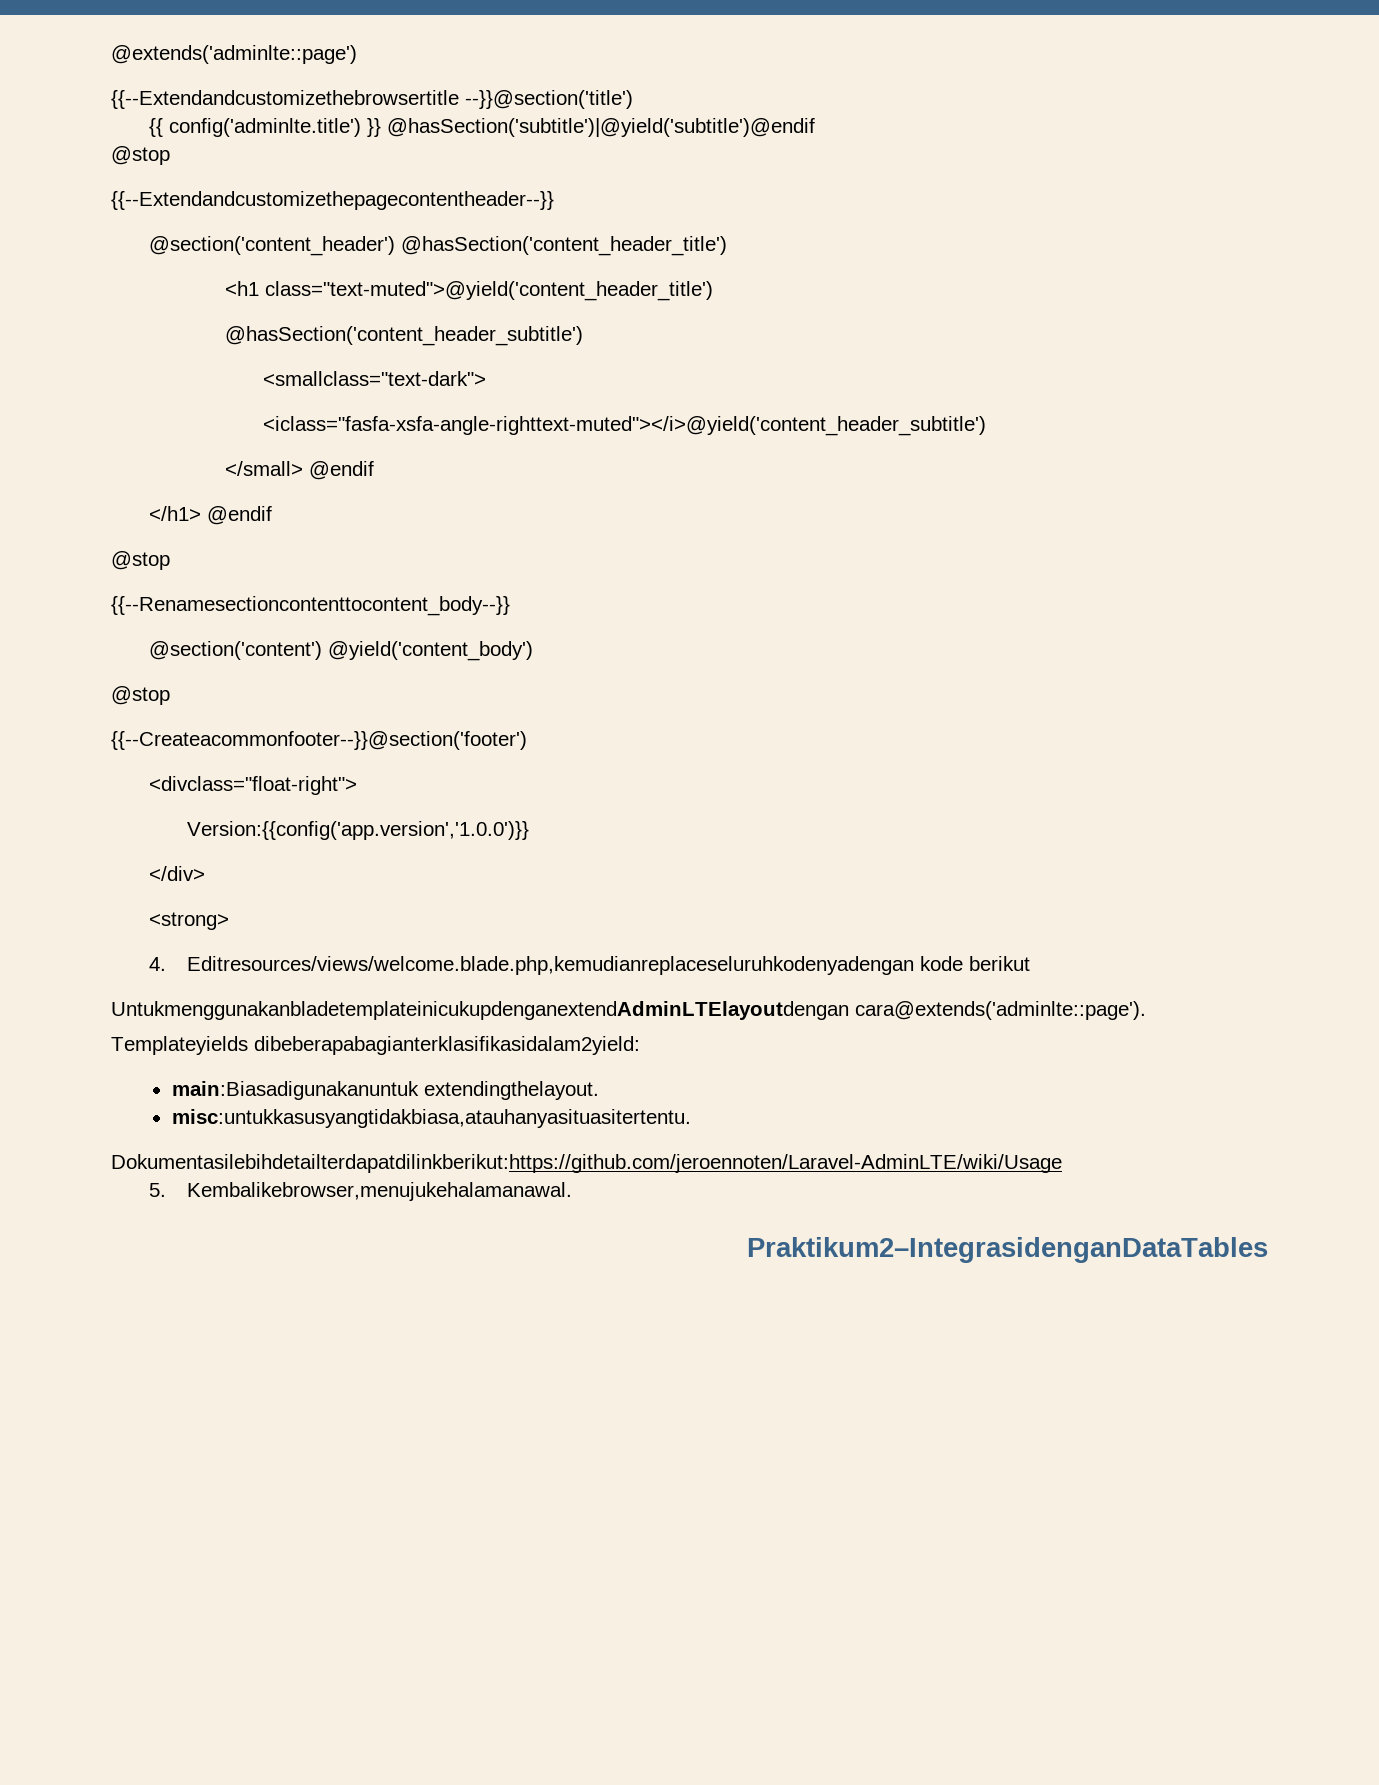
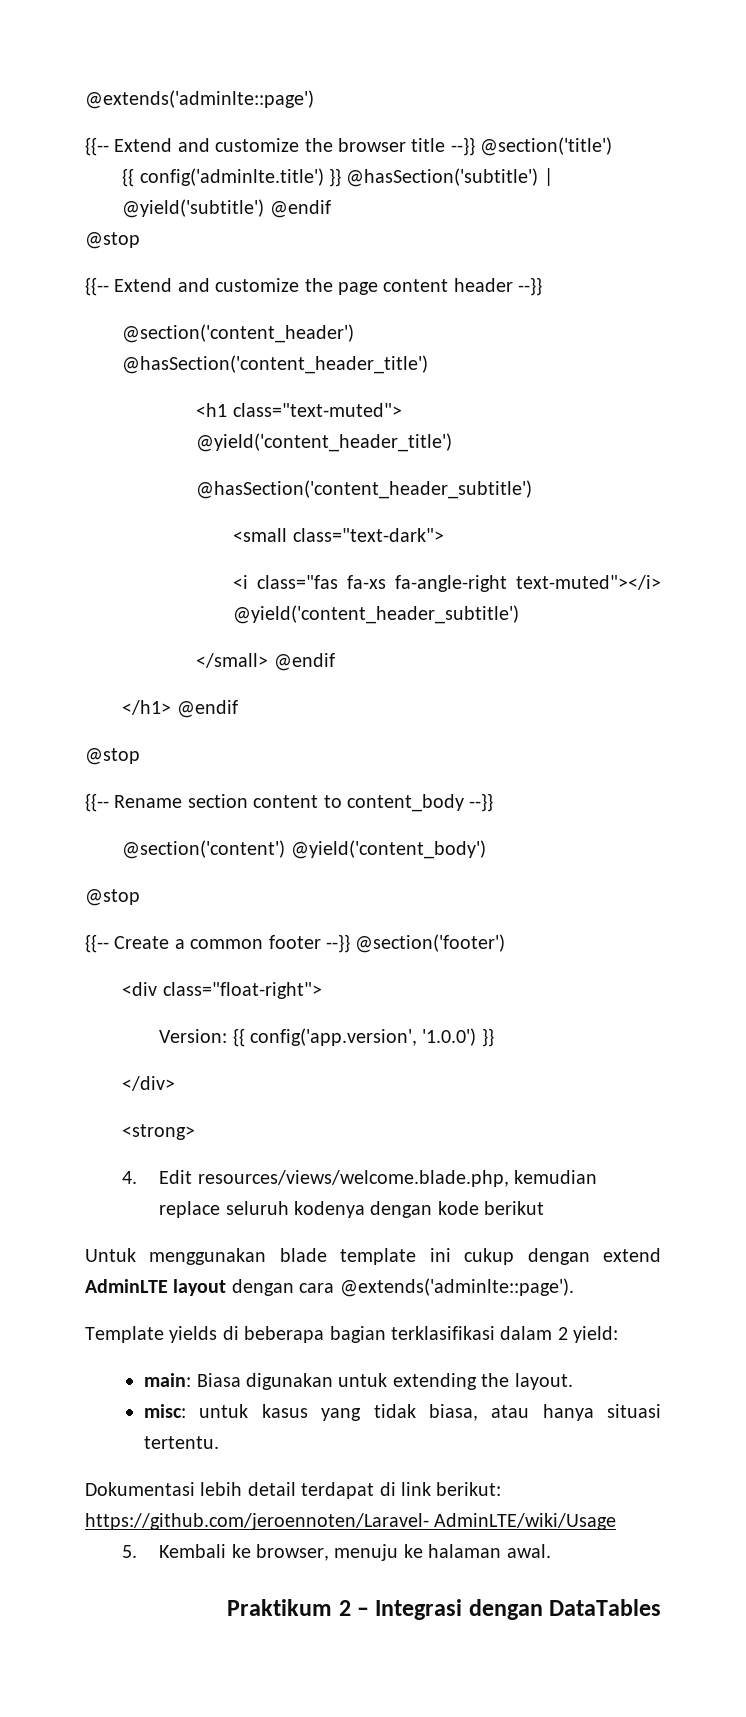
[111,90,633,109] [148,118,815,137] [111,146,170,165] [111,191,554,210] {{--Extendandcustomizethebrowsertitle --}}@section('title') // {{ config('adminlte.title') }} @hasSection('subtitle')|@yield('subtitle')@endif // @stop // {{--Extendandcustomizethepagecontentheader--}} -> [85,137,613,156] [122,168,553,187] [122,199,331,218] [85,232,140,249] [85,277,543,296] {{-- Extend and customize the browser title --}} @section('title') // {{ config('adminlte.title') }} @hasSection('subtitle') | @yield('subtitle') @endif // @stop // {{-- Extend and customize the page content header --}}
[264,281,713,301] class="text-muted">@yield('content_header_title') -> [232,403,402,417] [196,433,453,452] class="text-muted"> @yield('content_header_title')
[262,371,486,386] [262,416,986,436] <smallclass="text-dark"> // <iclass="fasfa-xsfa-angle-righttext-muted"></i>@yield('content_header_subtitle') -> [233,528,444,542] [233,575,661,592] [233,605,520,624] <small class="text-dark"> // <i class="fas fa-xs fa-angle-right text-muted"></i> @yield('content_header_subtitle')
[111,596,510,616] [148,641,533,661] [111,686,170,705] [111,731,527,750] [148,776,357,795] [186,821,529,840] [148,866,205,881] [148,912,229,930] [148,956,1030,975] [111,1001,1146,1020] [111,1036,640,1055] [171,1081,599,1100] [171,1109,691,1128] [111,1154,1062,1173] [148,1182,572,1201] [747,1237,1268,1263] {{--Renamesectioncontenttocontent_body--}} // @section('content') @yield('content_body') // @stop // {{--Createacommonfooter--}}@section('footer') // <divclass="float-right"> // Version:{{config('app.version','1.0.0')}} // </div> // <strong> // 4. Editresources/views/welcome.blade.php,kemudianreplaceseluruhkodenyadengan kode berikut // UntukmenggunakanbladetemplateinicukupdenganextendAdminLTElayoutdengan cara@extends('adminlte::page'). // Templateyields dibeberapabagianterklasifikasidalam2yield: // main:Biasadigunakanuntuk extendingthelayout. // misc:untukkasusyangtidakbiasa,atauhanyasituasitertentu. // Dokumentasilebihdetailterdapatdilinkberikut:https://github.com/jeroennoten/Laravel-AdminLTE/wiki/Usage // 5. Kembalikebrowser,menujukehalamanawal. // Praktikum2–IntegrasidenganDataTables -> [85,793,494,812] [122,840,486,859] [85,889,140,906] [85,934,506,953] [122,982,322,999] [159,1028,494,1047] [122,1076,176,1091] [122,1124,196,1140] [122,1170,597,1187] [159,1201,545,1218] [85,1248,662,1265] [85,1278,574,1297] [85,1326,619,1343] [144,1373,573,1390] [144,1404,662,1421] [144,1436,220,1449] [85,1482,502,1499] [85,1513,617,1530] [122,1544,551,1561] [227,1599,662,1620] {{-- Rename section content to content_body --}} // @section('content') @yield('content_body') // @stop // {{-- Create a common footer --}} @section('footer') // <div class="float-right"> // Version: {{ config('app.version', '1.0.0') }} // </div> // <strong> // 4. Edit resources/views/welcome.blade.php, kemudian replace seluruh kodenya dengan kode berikut // Untuk menggunakan blade template ini cukup dengan extend AdminLTE layout dengan cara @extends('adminlte::page'). // Template yields di beberapa bagian terklasifikasi dalam 2 yield: // main: Biasa digunakan untuk extending the layout. // misc: untuk kasus yang tidak biasa, atau hanya situasi tertentu. // Dokumentasi lebih detail terdapat di link berikut: https://github.com/jeroennoten/Laravel- AdminLTE/wiki/Usage // 5. Kembali ke browser, menuju ke halaman awal. // Praktikum 2 – Integrasi dengan DataTables

